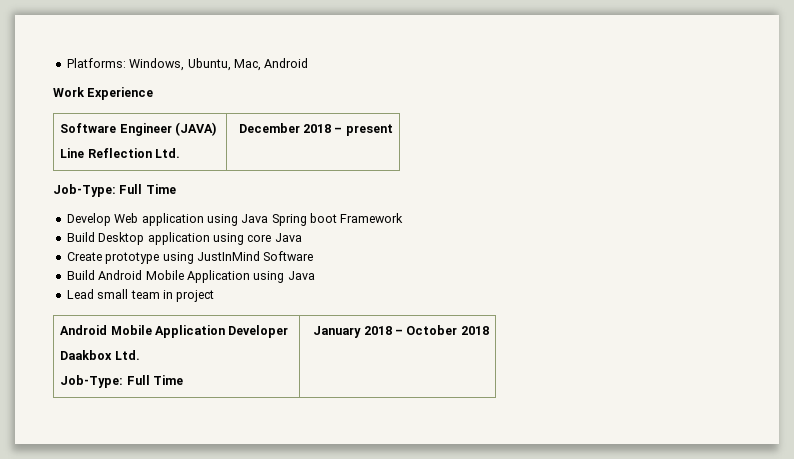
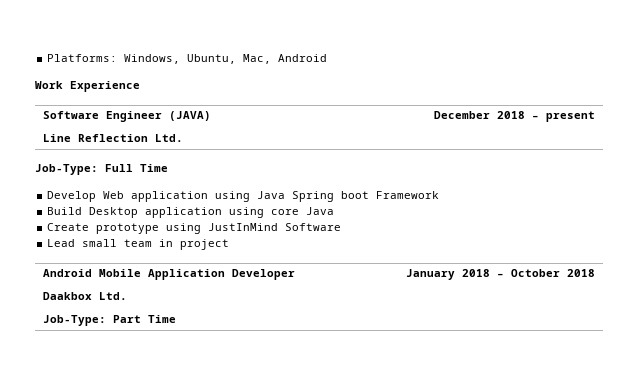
[66,270,315,283] // Build Android Mobile Application using Java -> (342, 227) none
[126,375,150,385] Full -> [112,315,141,323] Part

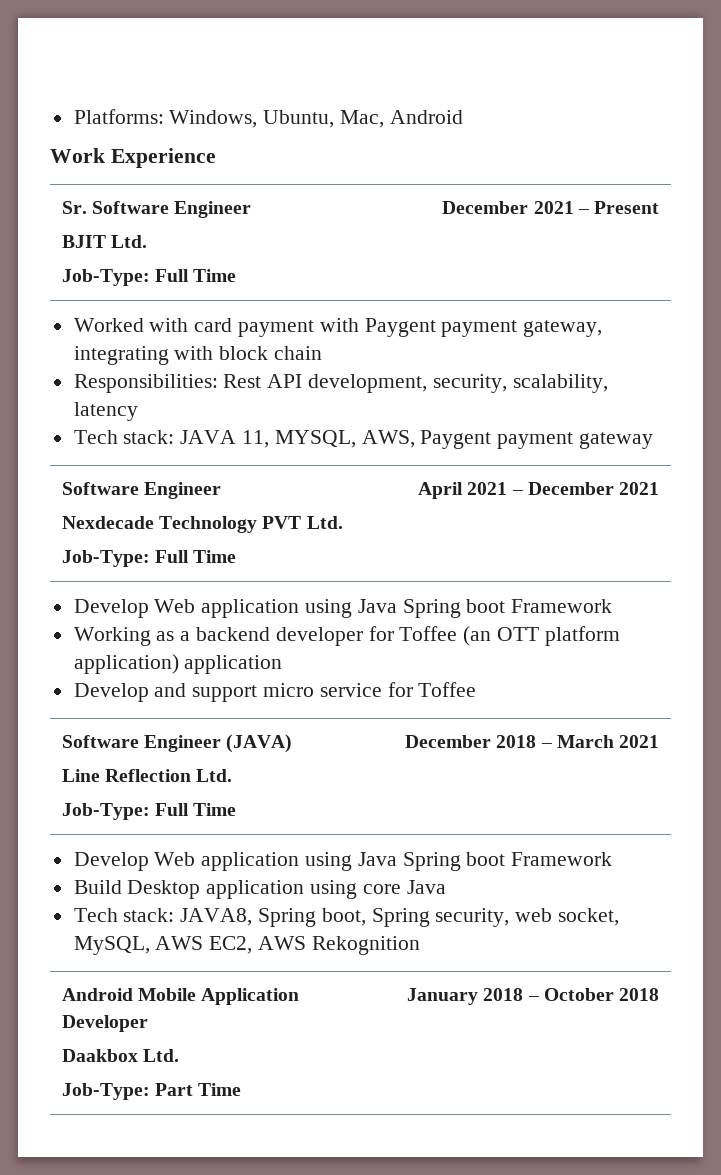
(140, 86) none -> [61,201,252,218] [61,235,148,248] [61,269,237,286] [442,201,660,214] [73,318,603,337] [73,346,323,365] [73,374,608,393] [73,402,138,421] [73,430,654,449] [61,482,222,499] [61,516,343,533] [61,550,237,567] [418,482,660,499] [73,599,613,618] [73,626,620,646] [73,654,283,674] [73,682,477,702] // Sr. Software Engineer // BJIT Ltd. // Job-Type: Full Time | December 2021 – Present // Worked with card payment with Paygent payment gateway, integrating with block chain // Responsibilities: Rest API development, security, scalability, latency // Tech stack: JAVA 11, MYSQL, AWS, Paygent payment gateway // Software Engineer // Nexdecade Technology PVT Ltd. // Job-Type: Full Time | April 2021 – December 2021 // Develop Web application using Java Spring boot Framework // Working as a backend developer for Toffee (an OTT platform application) application // Develop and support micro service for Toffee
(183, 138) none -> [61,803,237,820] // Job-Type: Full Time
[546,111,596,122] [35,164,168,175] present // Job-Type: Full Time -> [556,735,660,748] March 2021
[47,223,342,234] [47,239,230,250] Create prototype using JustInMind Software // Lead small team in project -> [73,908,620,927] [73,936,420,955] Tech stack: JAVA8, Spring boot, Spring security, web socket, MySQL, AWS EC2, AWS Rekognition

